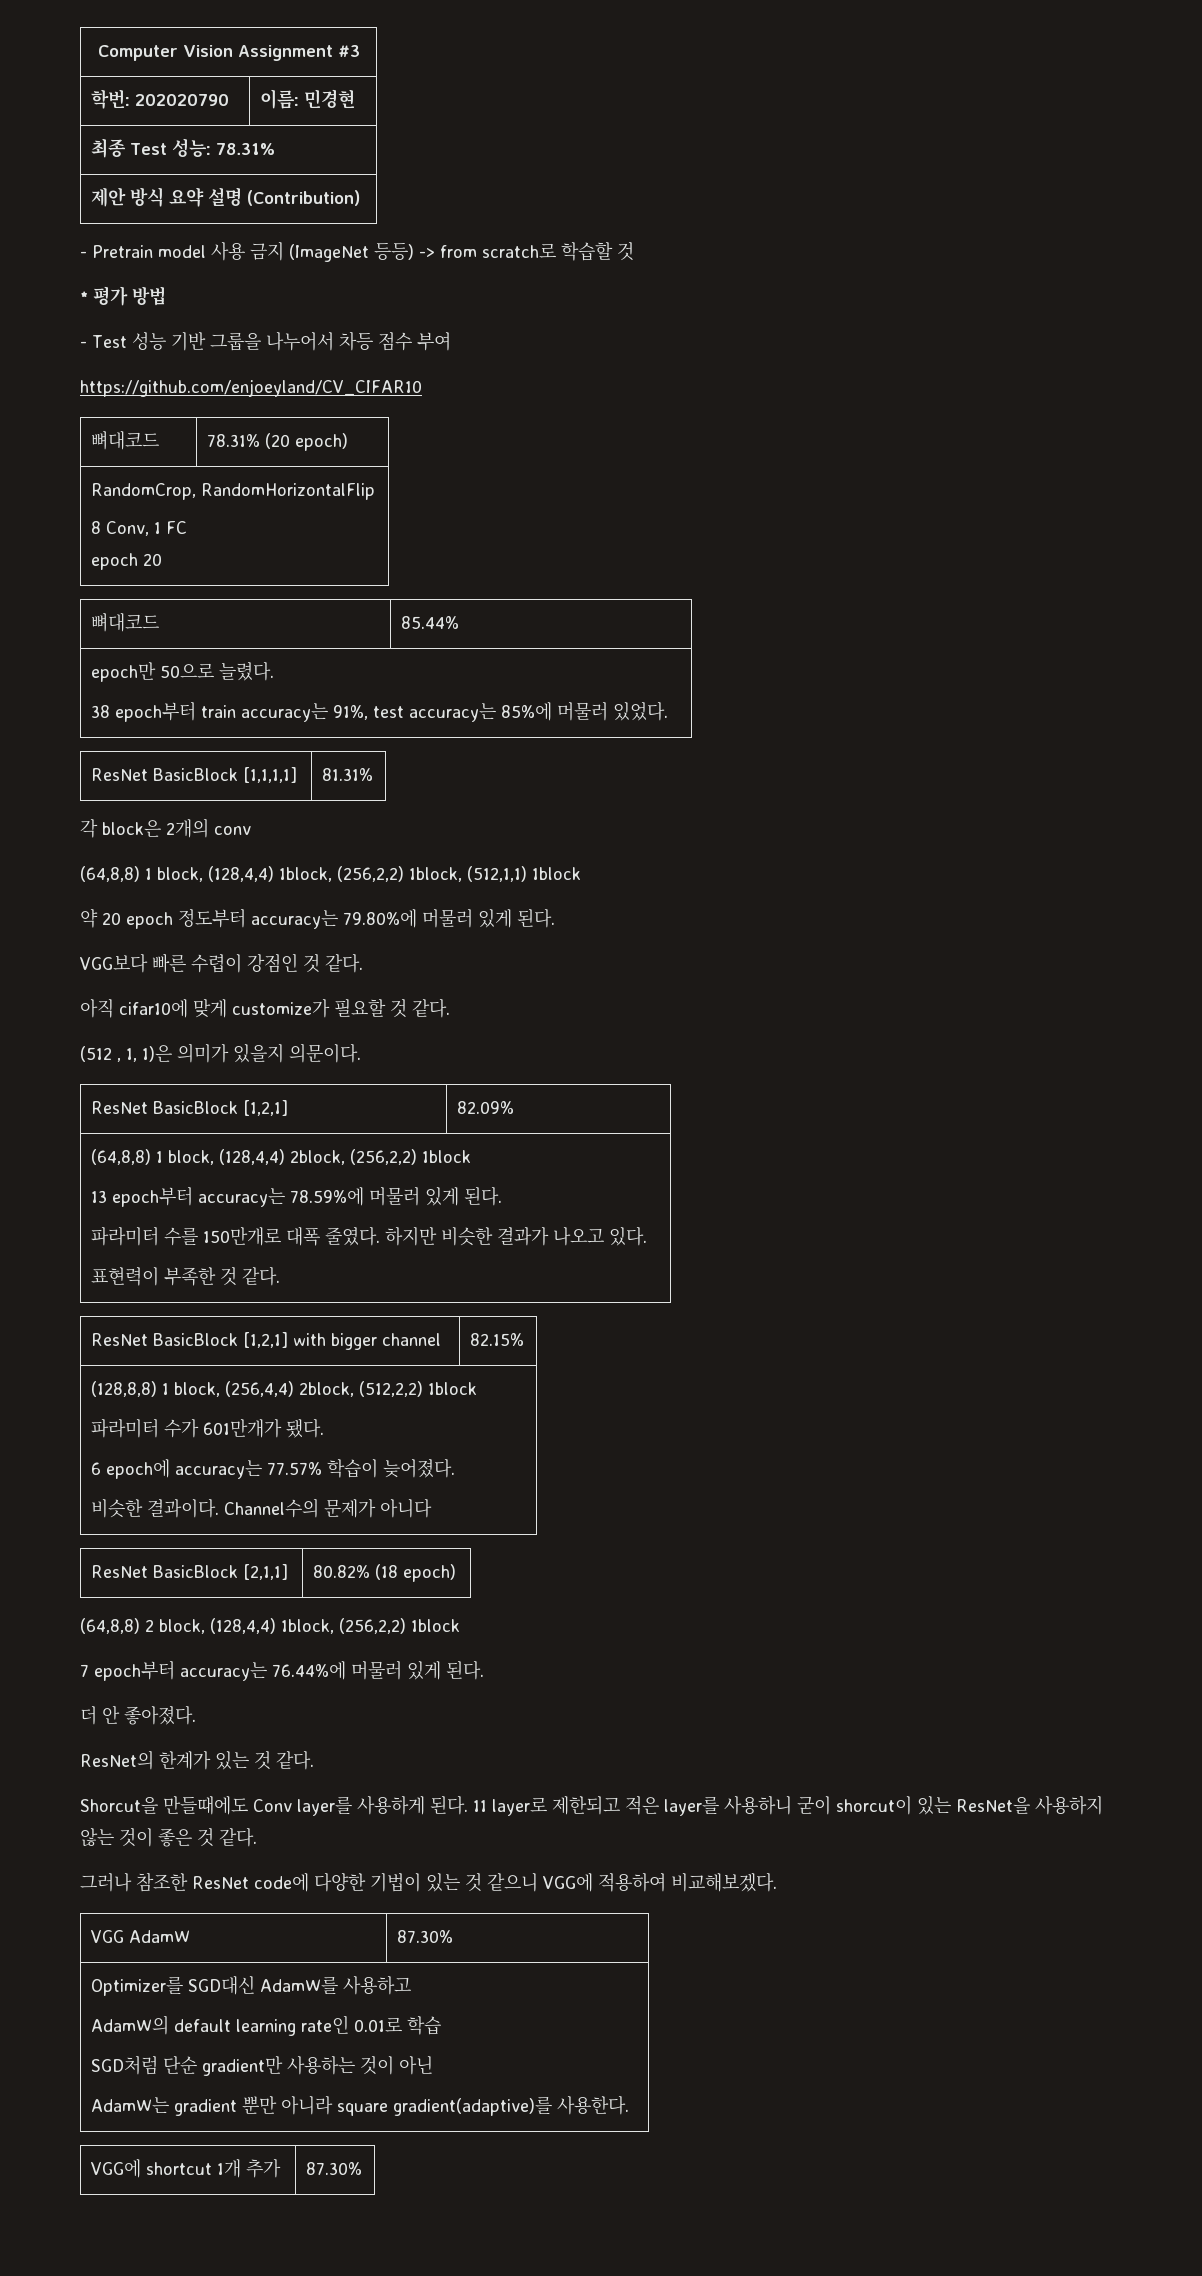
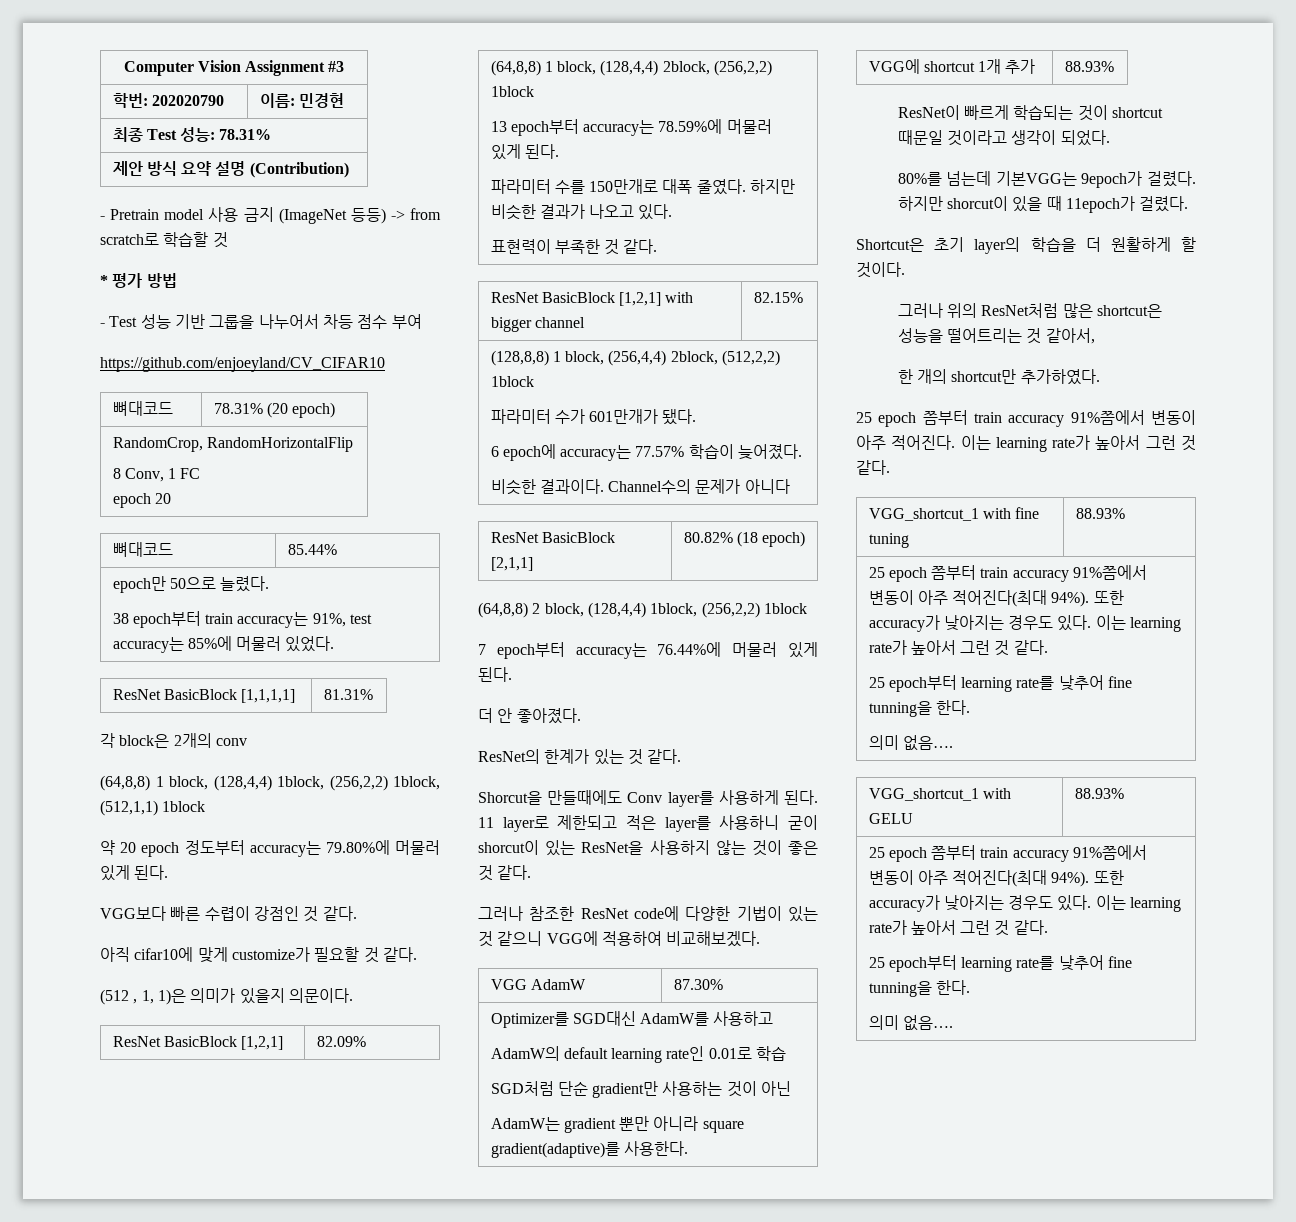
[305,2162,362,2175] 87.30% -> [1064,61,1114,72] [897,105,1163,121] [897,130,1110,146] [897,171,1196,188] [897,196,1189,213] [856,237,1196,254] [856,262,905,278] [897,303,1162,318] [897,328,1095,344] [897,369,1100,385] [856,410,1196,427] [856,435,1196,452] [856,460,890,475] [868,507,1040,521] [868,533,909,548] [1075,508,1125,519] [868,565,1148,582] [868,590,1124,607] [868,615,1182,632] [868,640,1048,656] [868,675,1133,692] [868,700,970,717] [868,735,953,751] [868,788,1011,801] [868,813,913,824] [1074,788,1124,799] [868,845,1148,862] [868,870,1124,887] [868,895,1182,912] [868,920,1048,936] [868,955,1133,972] [868,980,970,997] [868,1015,953,1031] 88.93% // ResNet이 빠르게 학습되는 것이 shortcut 때문일 것이라고 생각이 되었다. // 80%를 넘는데 기본VGG는 9epoch가 걸렸다. 하지만 shorcut이 있을 때 11epoch가 걸렸다. // Shortcut은 초기 layer의 학습을 더 원활하게 할 것이다. // 그러나 위의 ResNet처럼 많은 shortcut은 성능을 떨어트리는 것 같아서, // 한 개의 shortcut만 추가하였다. // 25 epoch 쯤부터 train accuracy 91%쯤에서 변동이 아주 적어진다. 이는 learning rate가 높아서 그런 것 같다. // VGG_shortcut_1 with fine tuning | 88.93% // 25 epoch 쯤부터 train accuracy 91%쯤에서 변동이 아주 적어진다(최대 94%). 또한 accuracy가 낮아지는 경우도 있다. 이는 learning rate가 높아서 그런 것 같다. // 25 epoch부터 learning rate를 낮추어 fine tunning을 한다. // 의미 없음…. // VGG_shortcut_1 with GELU | 88.93% // 25 epoch 쯤부터 train accuracy 91%쯤에서 변동이 아주 적어진다(최대 94%). 또한 accuracy가 낮아지는 경우도 있다. 이는 learning rate가 높아서 그런 것 같다. // 25 epoch부터 learning rate를 낮추어 fine tunning을 한다. // 의미 없음….

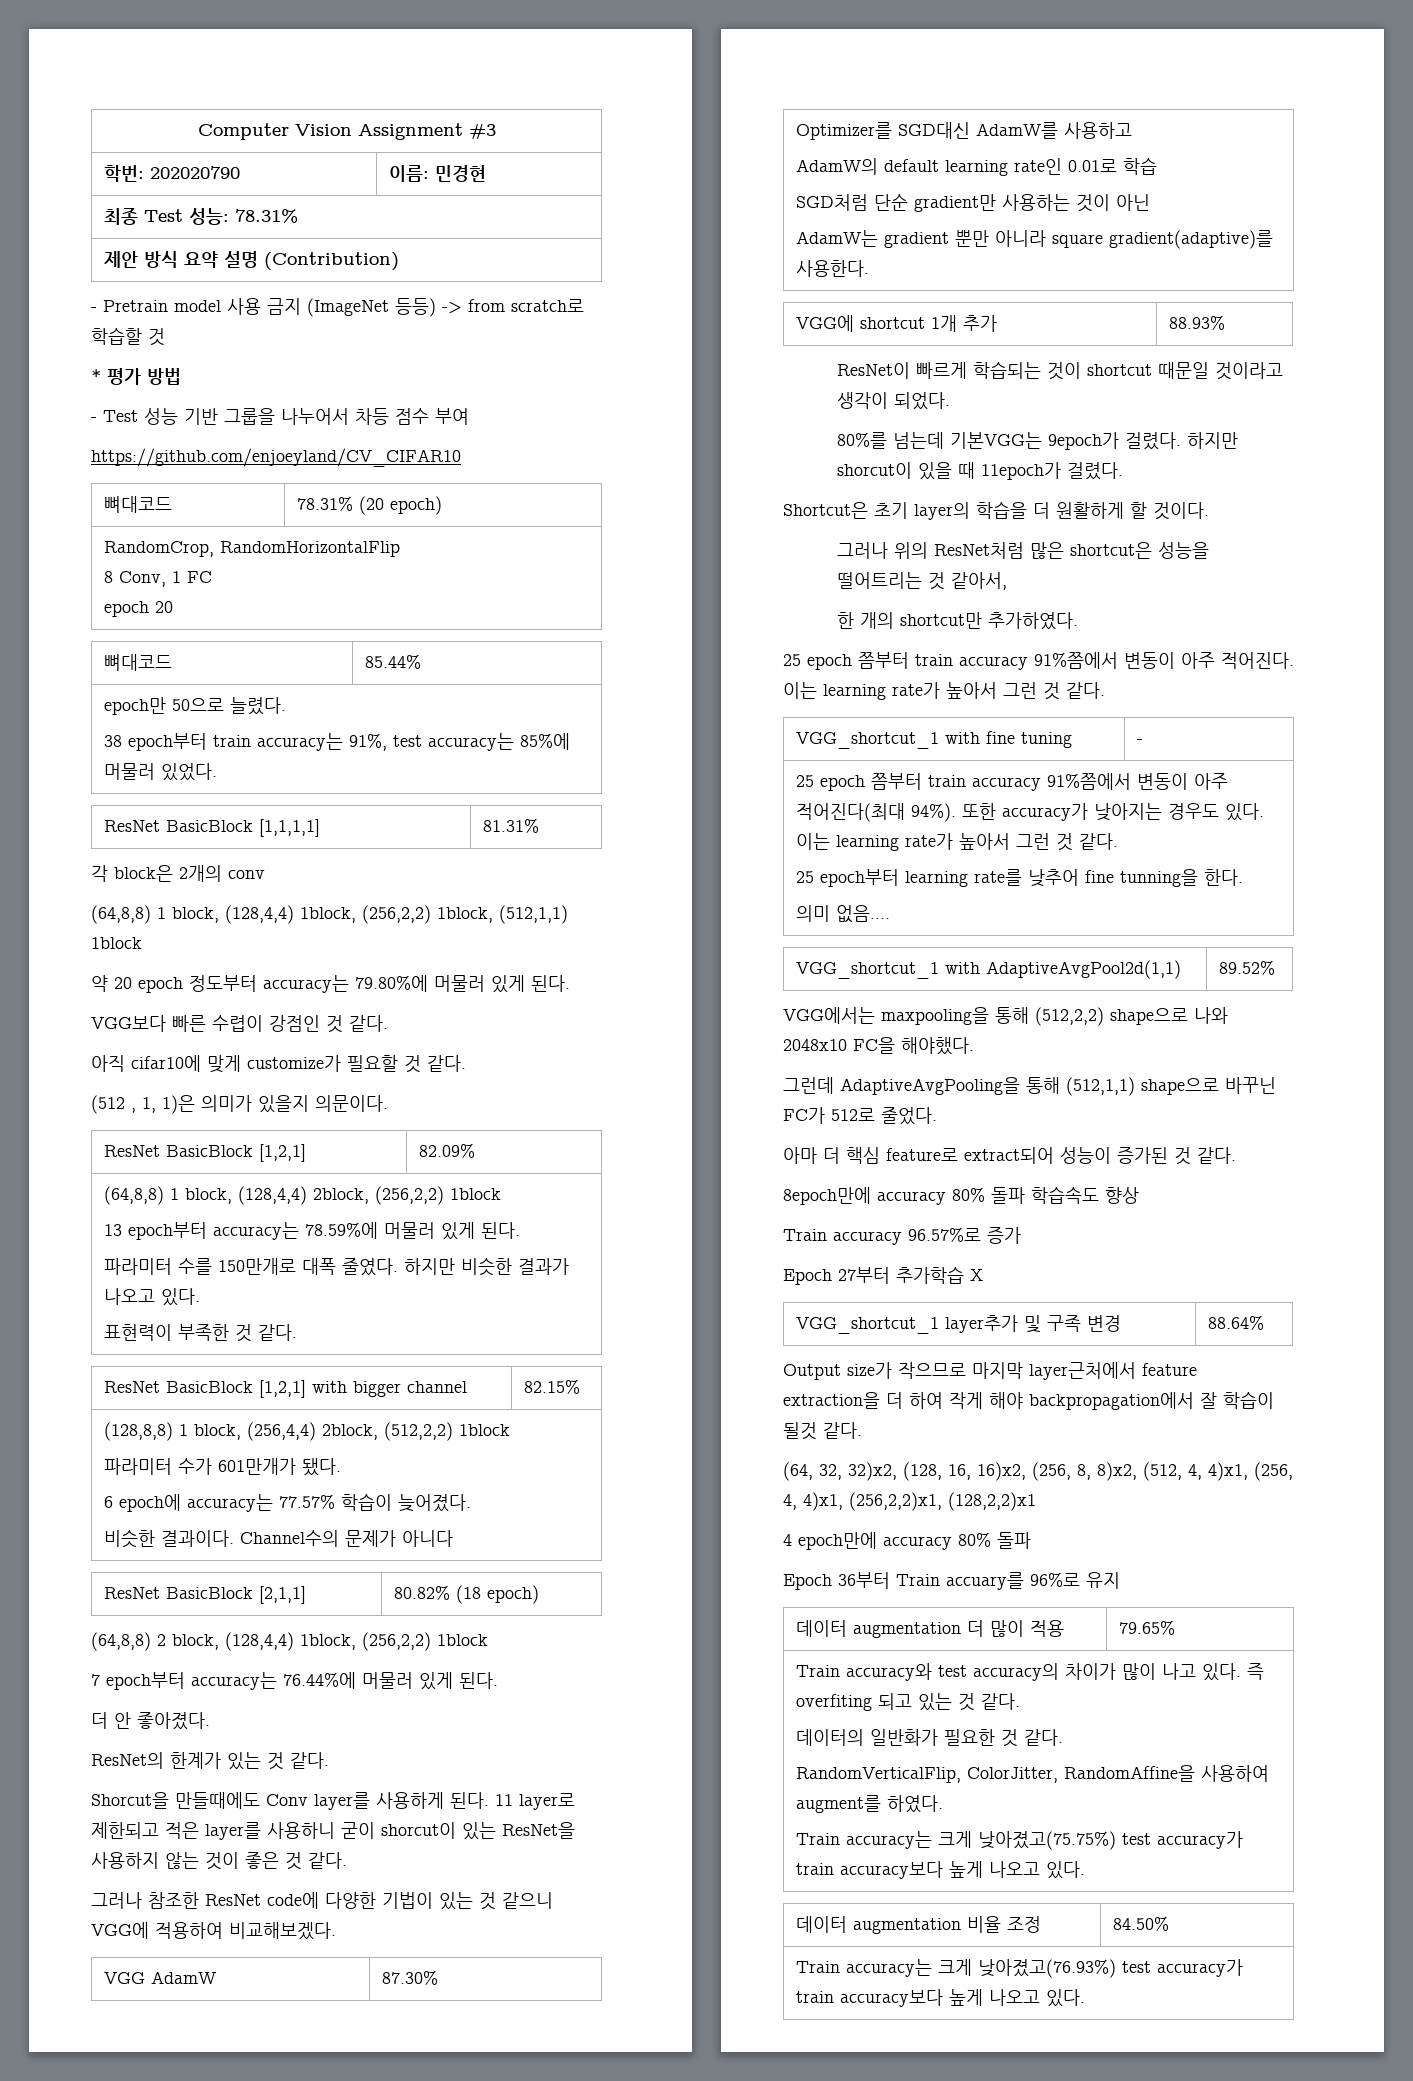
[1075,508,1125,519] 88.93% -> [1137,739,1144,744] -
[868,813,913,824] [1074,788,1124,799] [868,845,1148,862] [868,870,1124,887] [868,895,1182,912] [868,920,1048,936] [868,955,1133,972] [868,980,970,997] [868,1015,953,1031] GELU | 88.93% // 25 epoch 쯤부터 train accuracy 91%쯤에서 변동이 아주 적어진다(최대 94%). 또한 accuracy가 낮아지는 경우도 있다. 이는 learning rate가 높아서 그런 것 같다. // 25 epoch부터 learning rate를 낮추어 fine tunning을 한다. // 의미 없음…. -> [986,960,1182,979] [1219,960,1276,975] [783,1007,1228,1026] [783,1037,974,1055] [783,1077,1276,1096] [783,1107,937,1125] [783,1147,1236,1165] [783,1186,1139,1205] [783,1227,1021,1245] [783,1266,983,1285] [796,1315,1122,1334] [1208,1315,1265,1330] [783,1362,1197,1380] [783,1391,1274,1410] [783,1422,862,1440] [783,1462,1293,1481] [783,1492,1036,1511] [783,1532,1031,1550] [783,1572,1120,1590] [796,1620,1065,1638] [1119,1620,1176,1635] [796,1663,1265,1681] [796,1693,1021,1711] [796,1729,1064,1747] [796,1765,1270,1783] [796,1795,944,1813] [796,1831,1244,1850] [796,1861,1086,1879] [796,1916,1042,1934] [1113,1916,1170,1931] [796,1959,1244,1978] [796,1989,1086,2007] AdaptiveAvgPool2d(1,1) | 89.52% // VGG에서는 maxpooling을 통해 (512,2,2) shape으로 나와 2048x10 FC을 해야했다. // 그런데 AdaptiveAvgPooling을 통해 (512,1,1) shape으로 바꾸닌 FC가 512로 줄었다. // 아마 더 핵심 feature로 extract되어 성능이 증가된 것 같다. // 8epoch만에 accuracy 80% 돌파 학습속도 향상 // Train accuracy 96.57%로 증가 // Epoch 27부터 추가학습 X // VGG_shortcut_1 layer추가 및 구족 변경 | 88.64% // Output size가 작으므로 마지막 layer근처에서 feature extraction을 더 하여 작게 해야 backpropagation에서 잘 학습이 될것 같다. // (64, 32, 32)x2, (128, 16, 16)x2, (256, 8, 8)x2, (512, 4, 4)x1, (256, 4, 4)x1, (256,2,2)x1, (128,2,2)x1 // 4 epoch만에 accuracy 80% 돌파 // Epoch 36부터 Train accuary를 96%로 유지 // 데이터 augmentation 더 많이 적용 | 79.65% // Train accuracy와 test accuracy의 차이가 많이 나고 있다. 즉 overfiting 되고 있는 것 같다. // 데이터의 일반화가 필요한 것 같다. // RandomVerticalFlip, ColorJitter, RandomAffine을 사용하여 augment를 하였다. // Train accuracy는 크게 낮아졌고(75.75%) test accuracy가 train accuracy보다 높게 나오고 있다. // 데이터 augmentation 비율 조정 | 84.50% // Train accuracy는 크게 낮아졌고(76.93%) test accuracy가 train accuracy보다 높게 나오고 있다.

